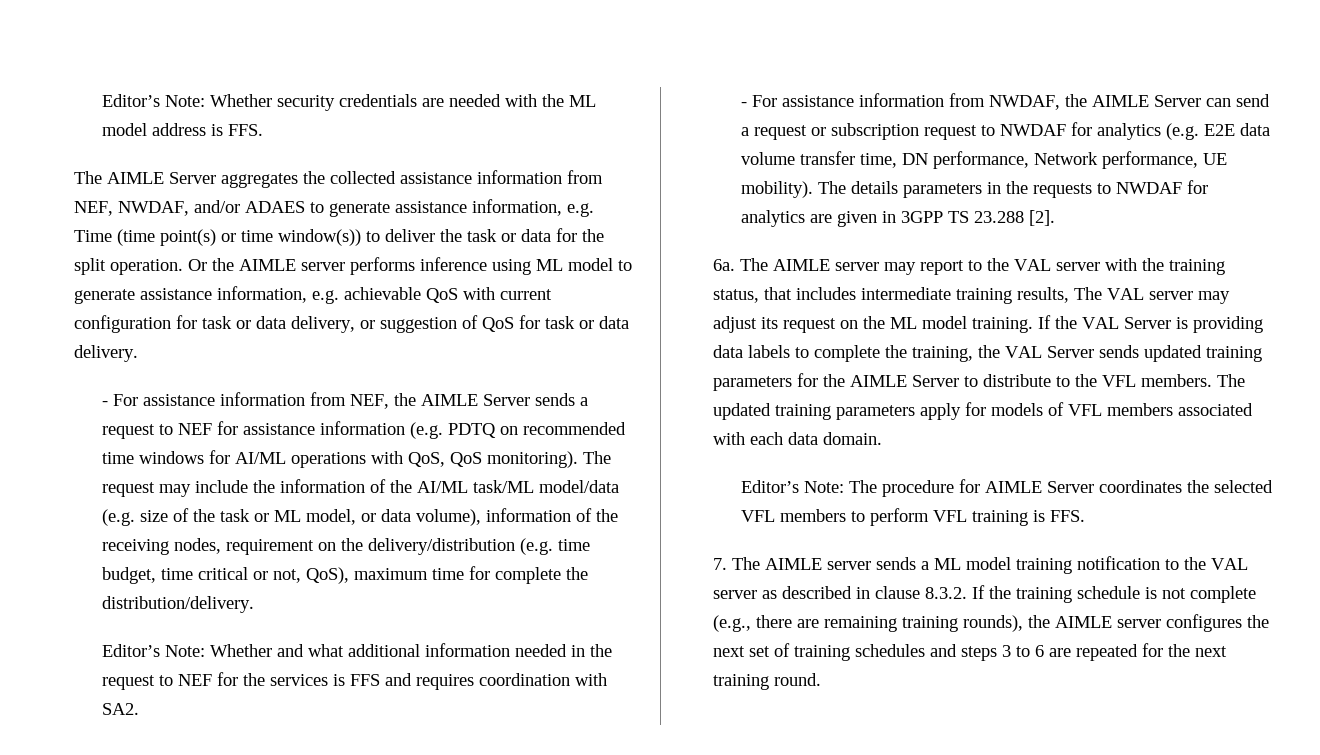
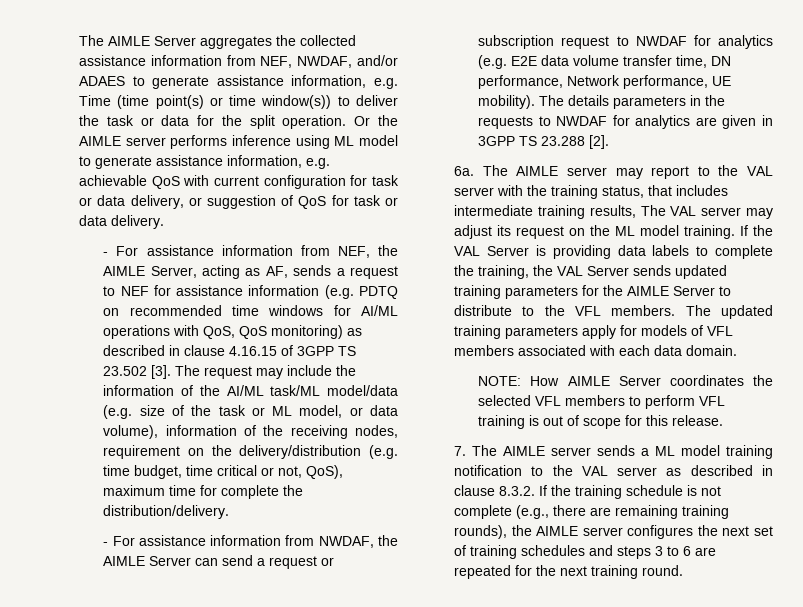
[101,94,596,111] [101,123,263,136] Editor’s Note: Whether security credentials are needed with the ML model address is FFS. // -> (79, 40) none
[482,394,530,406] Server -> [150,265,288,279] Server, acting as AF,
[486,451,578,468] monitoring). -> [271,325,363,339] [103,345,357,356] [103,365,172,379] monitoring) as described in clause 4.16.15 of 3GPP TS 23.502 [3].
[101,643,612,657] [101,672,607,690] [101,703,139,715] // Editor’s Note: Whether and what additional information needed in the request to NEF for the services is FFS and requires coordination with SA2. -> (230, 512) none
[740,479,980,497] Editor’s Note: The procedure for -> [478,376,560,386] NOTE: How
[1049,510,1085,522] FFS. -> [543,415,724,429] out of scope for this release.

